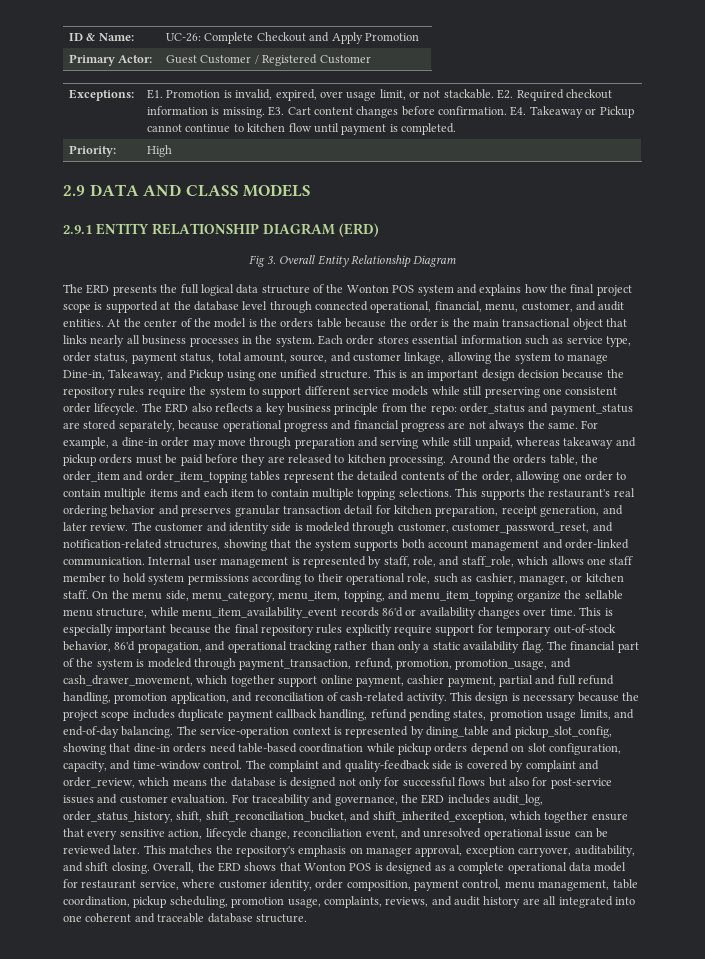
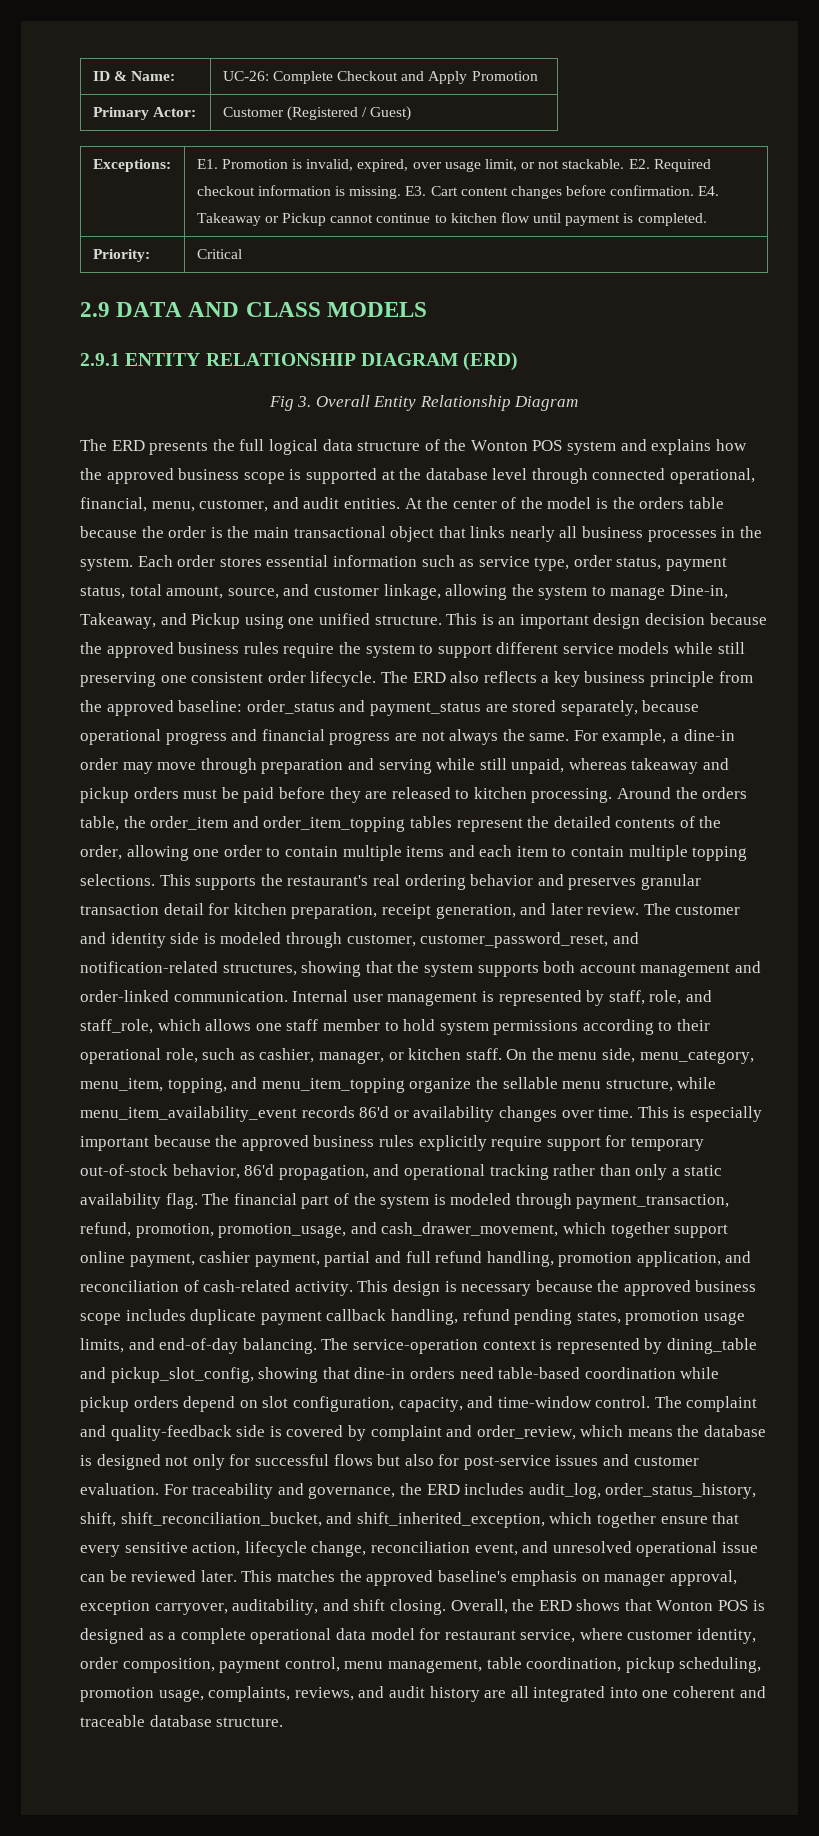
[166,54,371,66] Guest Customer / Registered Customer -> [222,106,412,121] Customer (Registered / Guest)
[147,145,173,157] High -> [196,249,242,259] Critical
[570,284,632,296] final project -> [106,468,240,484] approved business
[63,387,116,398] repository -> [106,642,240,658] approved business
[430,405,457,415] repo: -> [106,700,243,716] approved baseline:
[234,624,314,636] final repository -> [241,1135,375,1151] approved business
[63,710,98,721] project -> [623,1280,757,1296] approved business
[235,846,295,857] repository's -> [366,1570,507,1586] approved baseline's

